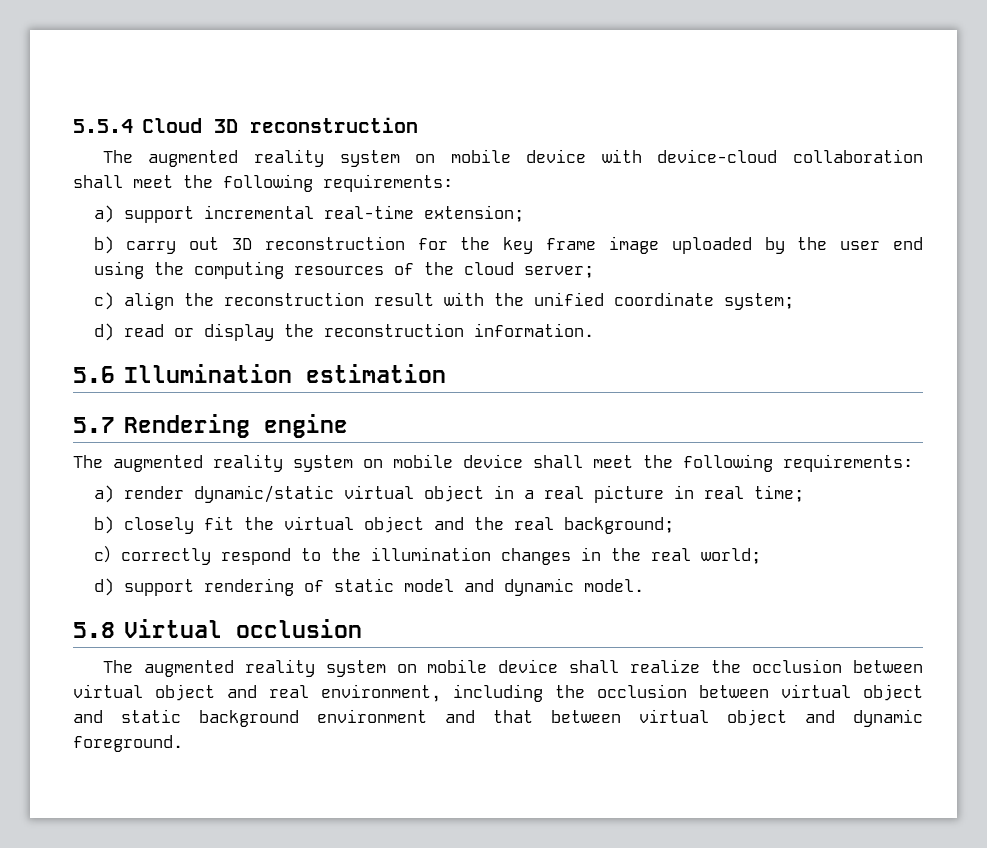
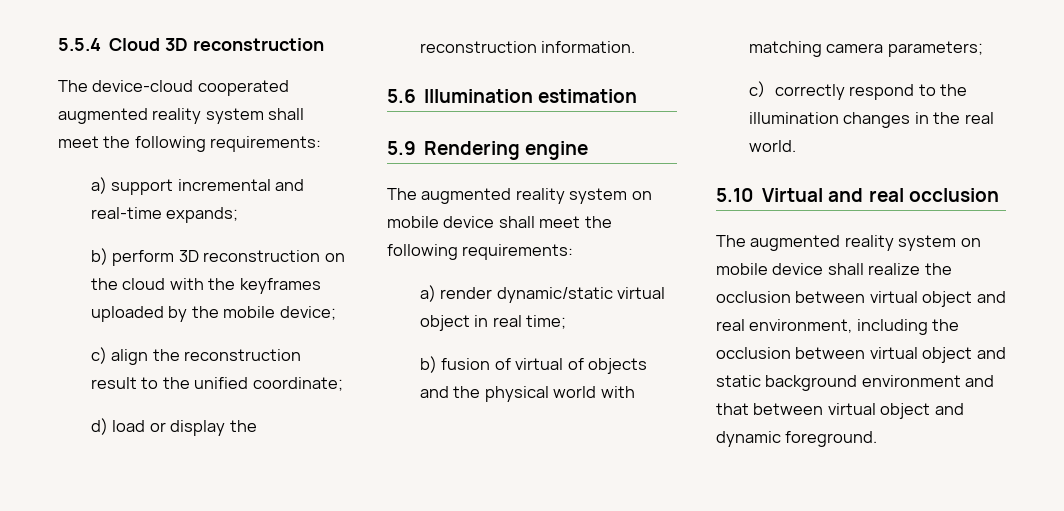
[148,149,923,167] augmented reality system on mobile device with device-cloud collaboration -> [92,80,289,96] [58,108,264,124] device-cloud cooperated augmented reality system
[323,205,524,222] [93,236,923,254] [93,261,594,279] real-time extension; // b) carry out 3D reconstruction for the key frame image uploaded by the user end using the computing resources of the cloud server; -> [275,179,305,191] [90,207,239,223] [90,248,345,266] [90,278,321,294] [90,306,336,322] and real-time expands; // b) perform 3D reconstruction on the cloud with the keyframes uploaded by the mobile device;
[443,292,484,306] with -> [141,377,159,389] to
[613,292,794,310] [93,323,164,341] coordinate system; // d) read -> [252,377,343,391] [90,418,146,435] coordinate; // d) load
[73,417,115,433] 5.7 -> [387,141,416,155] 5.9
[523,485,694,503] a real picture in -> (489, 321) none
[123,516,674,534] closely fit the virtual object and the real background; -> [441,358,648,374] [419,386,635,402] [748,41,983,57] fusion of virtual of objects and the physical world with matching camera parameters;
[700,548,761,564] [93,578,644,596] [73,619,222,638] world; // d) support rendering of static model and dynamic model. // 5.8 Virtual -> [748,140,796,152] [716,188,904,202] world. // 5.10 Virtual and real

